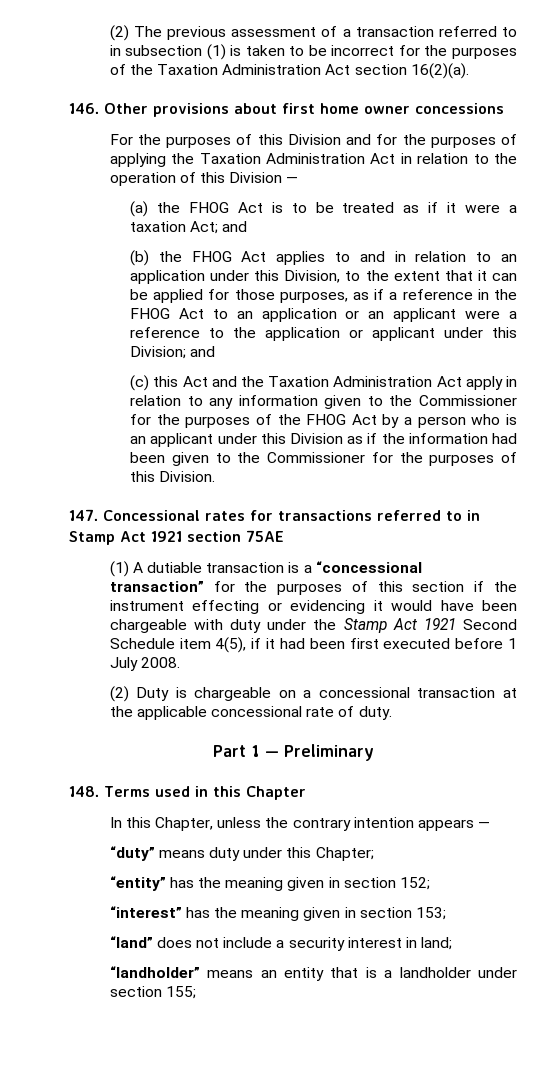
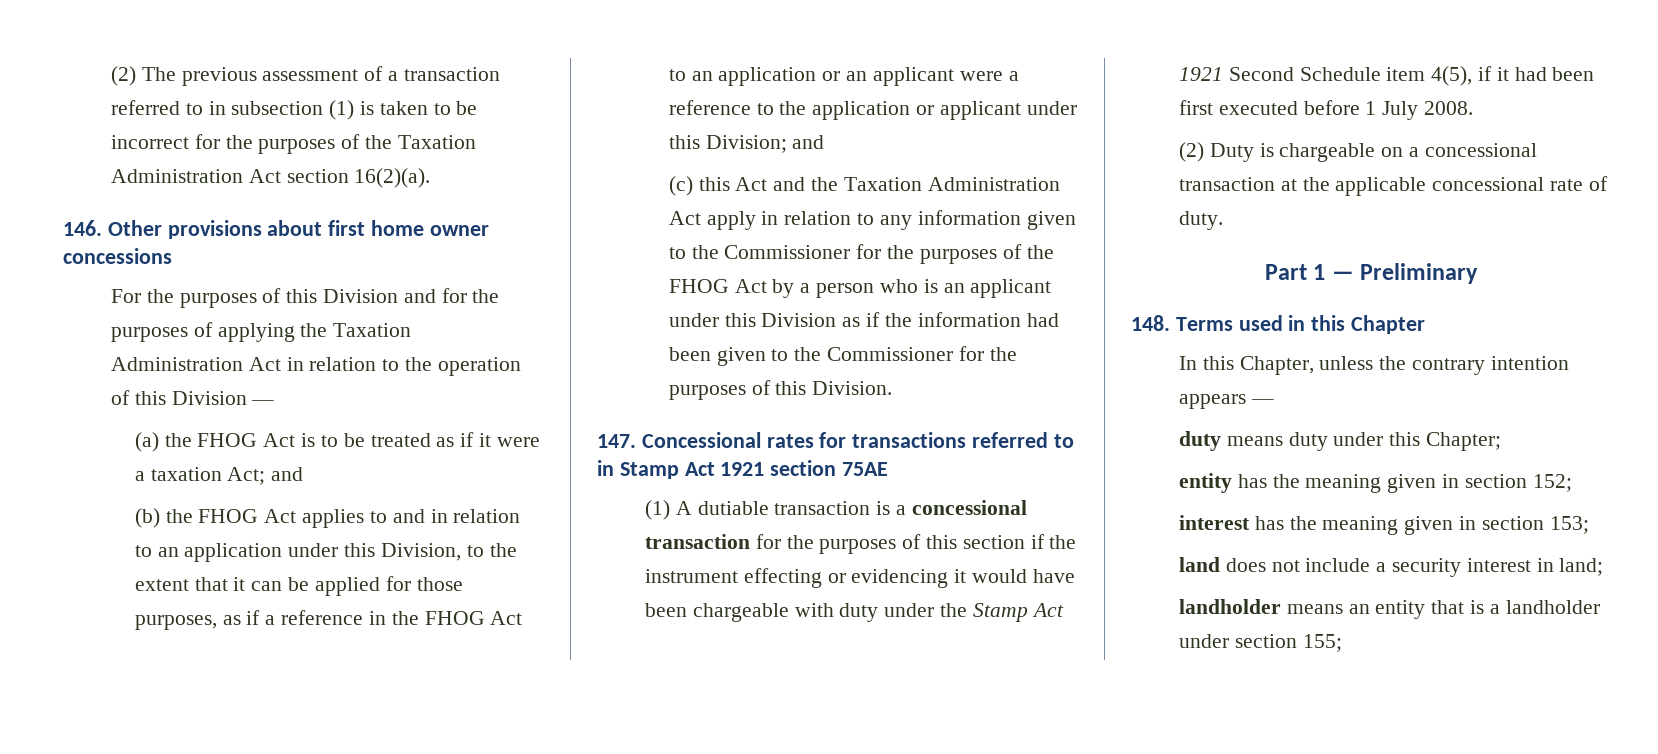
[315,561,422,573] [109,581,204,592] “concessional transaction” -> [911,500,1027,515] [644,534,750,549] concessional transaction
[109,846,155,861] “duty” -> [1178,431,1221,451] duty
[109,876,166,891] “entity” -> [1178,473,1232,493] entity
[109,906,182,918] “interest” -> [1178,515,1250,530] interest
[109,936,153,948] “land” -> [1178,557,1220,572] land
[109,966,200,978] “landholder” -> [1178,599,1281,614] landholder

